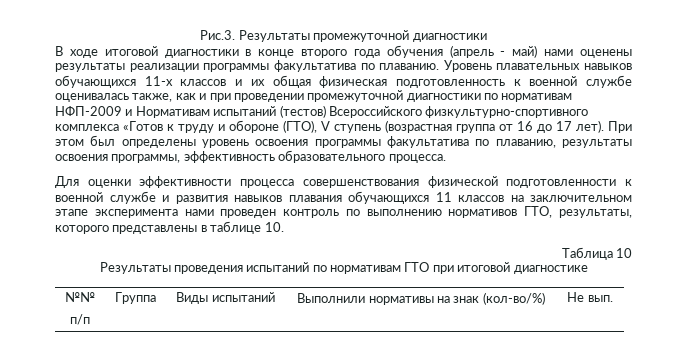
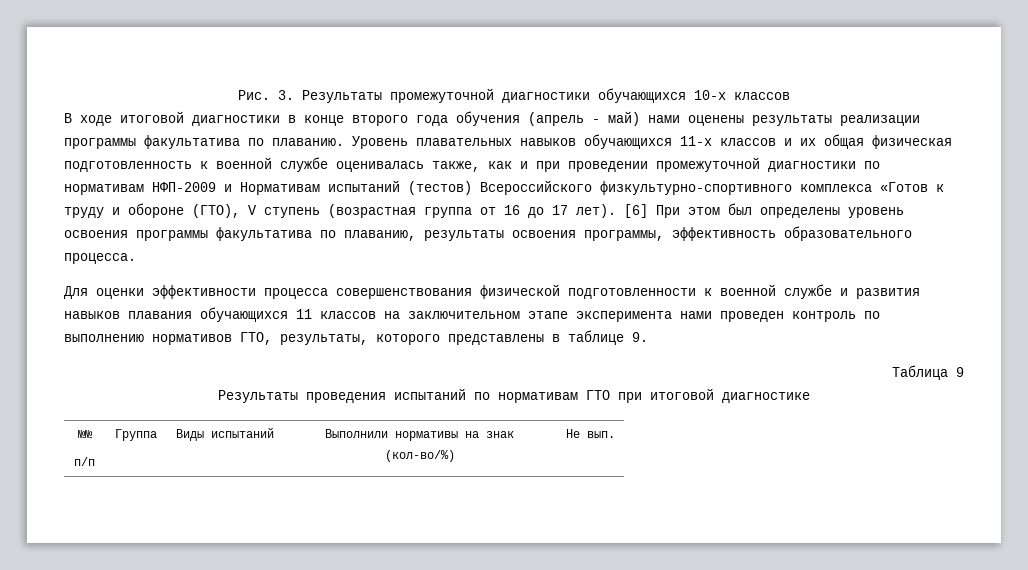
[200,30,236,40] Рис.3. -> [238,90,294,100] Рис. 3.
(487, 37) none -> [598,88,790,103] обучающихся 10-х классов
(604, 126) none -> [624,204,648,218] [6]
[264,222,284,232] 10. -> [632,332,648,342] 9.
[616,248,632,258] 10 -> [956,367,964,377] 9

